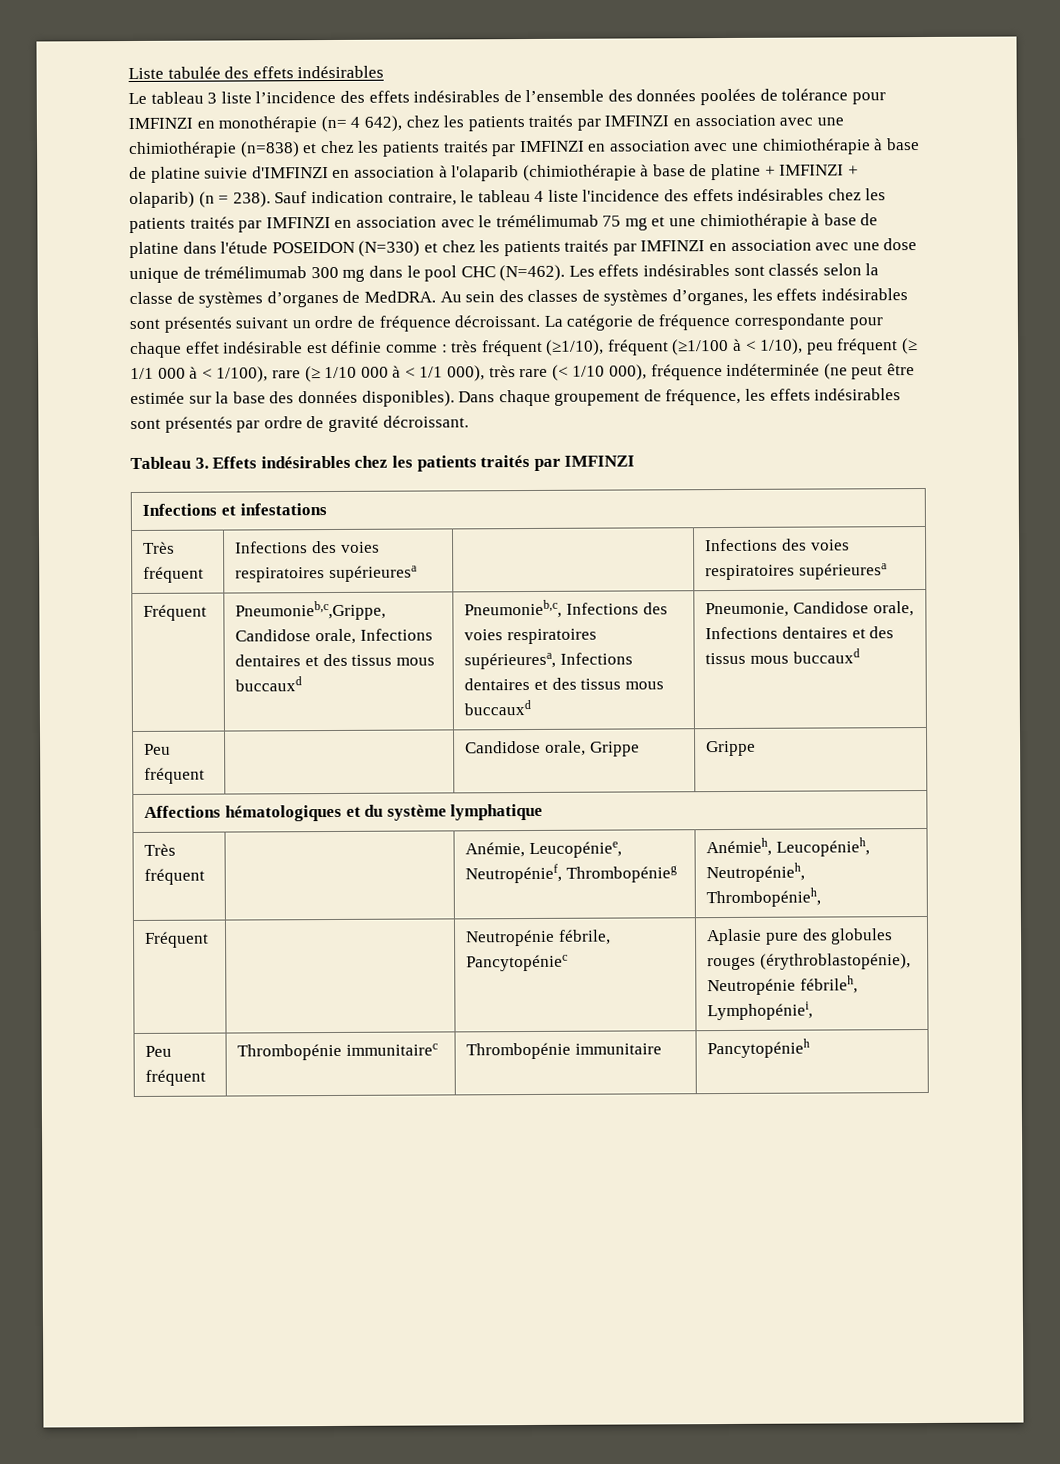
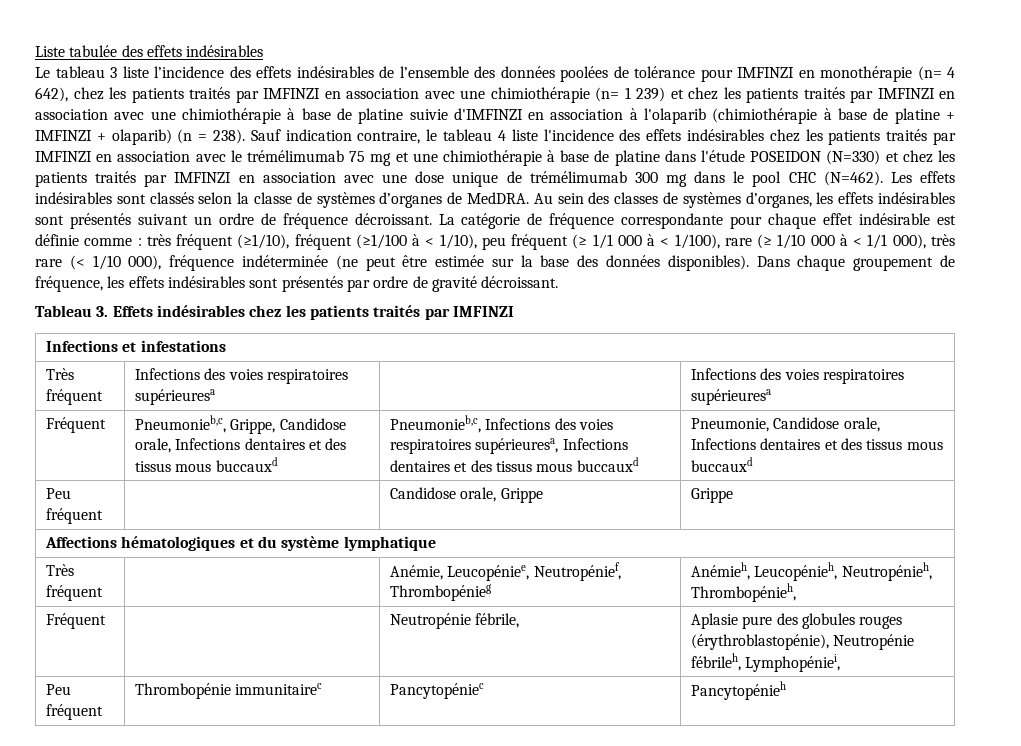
[240,141,300,158] (n=838) -> [595,87,665,102] (n= 1 239)
[235,600,387,621] Pneumonieb,c,Grippe, -> [135,415,276,434] Pneumonieb,c, Grippe,
[466,954,569,972] Pancytopéniec -> (520, 620) none
[466,1042,663,1060] Thrombopénie immunitaire -> [390,683,485,699] Pancytopéniec

